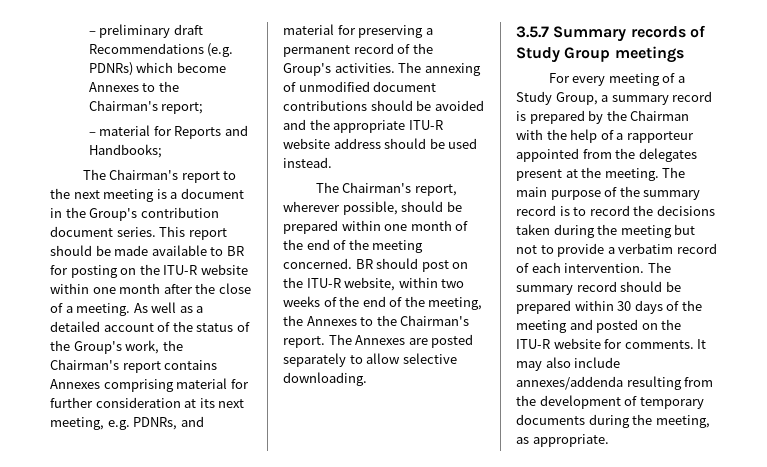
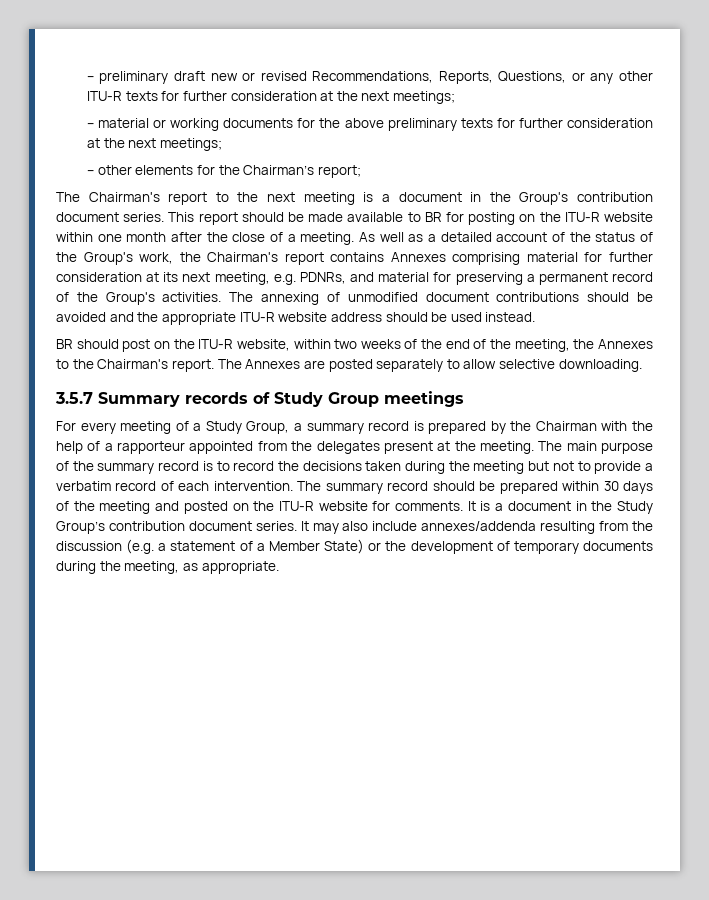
[88,43,234,57] [88,62,226,76] [88,81,179,92] [88,100,204,114] [88,125,248,139] [88,144,162,158] Recommendations (e.g. PDNRs) which become Annexes to the Chairman's report; // – material for Reports and Handbooks; -> [210,71,653,84] [86,91,456,104] [86,118,653,131] [86,138,222,151] [86,165,361,178] new or revised Recommendations, Reports, Questions, or any other ITU-R texts for further consideration at the next meetings; // – material or working documents for the above preliminary texts for further consideration at the next meetings; // – other elements for the Chairman’s report;
[315,182,457,196] [283,201,462,215] [283,220,469,234] [283,239,424,253] [283,258,352,269] The Chairman's report, wherever possible, should be prepared within one month of the end of the meeting concerned. -> (536, 317) none
(707, 344) none -> [480,501,653,514] [56,521,309,534] is a document in the Study Group’s contribution document series. It
(536, 400) none -> [56,539,407,554] discussion (e.g. a statement of a Member State) or the

